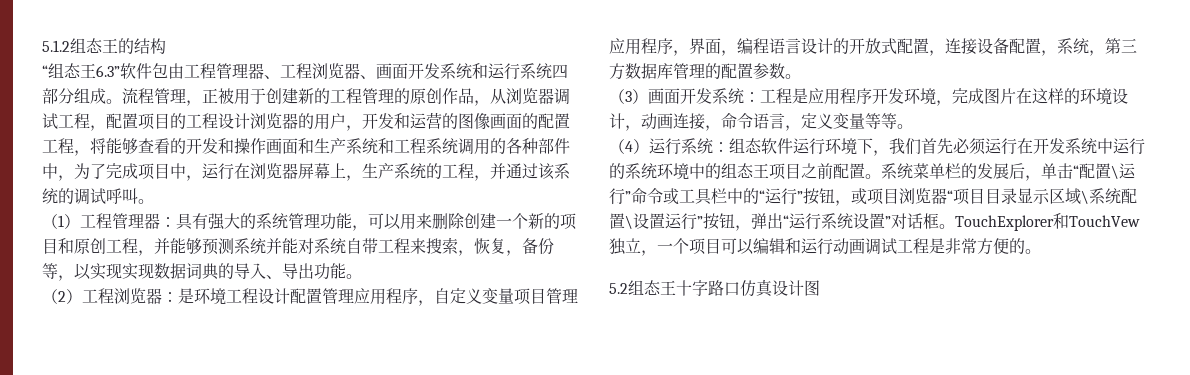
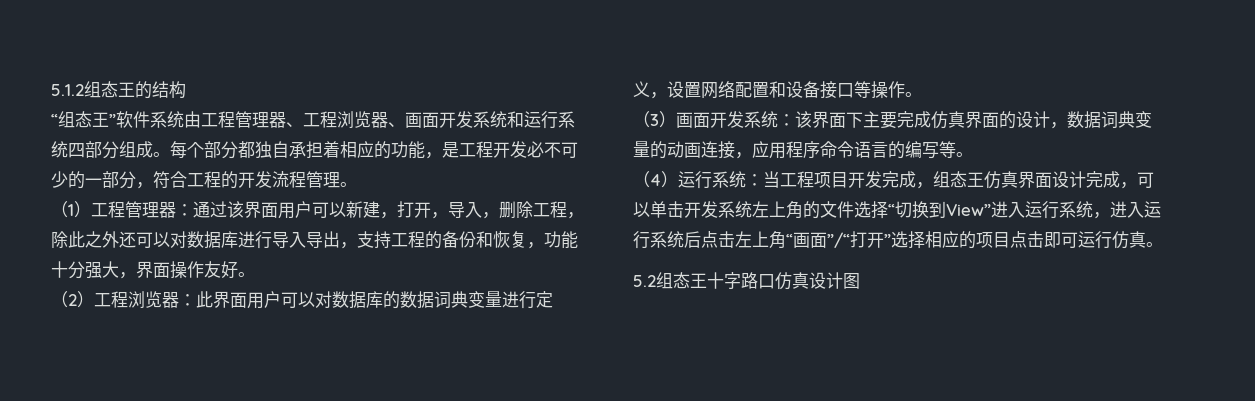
[96,63,168,79] 6.3”软件包 -> [109,111,184,128] ”软件系统
[122,88,570,106] [42,112,570,131] [42,138,570,156] [42,163,570,181] [42,188,138,205] 流程管理，正被用于创建新的工程管理的原创作品，从浏览器调试工程，配置项目的工程设计浏览器的用户，开发和运营的图像画面的配置工程，将能够查看的开发和操作画面和生产系统和工程系统调用的各种部件中，为了完成项目中，运行在浏览器屏幕上，生产系统的工程，并通过该系统的调试呼叫 -> [170,141,578,159] [51,171,340,189] 每个部分都独自承担着相应的功能，是工程开发必不可少的一部分，符合工程的开发流程管理
[176,213,577,231] [42,237,554,256] [42,263,346,281] 具有强大的系统管理功能，可以用来删除创建一个新的项目和原创工程，并能够预测系统并能对系统自带工程来搜索，恢复，备份等，以实现实现数据词典的导入、导出功能 -> [193,201,584,219] [51,231,578,249] [51,261,238,279] 通过该界面用户可以新建，打开，导入，删除工程，除此之外还可以对数据库进行导入导出，支持工程的备份和恢复，功能十分强大，界面操作友好
[178,288,578,306] [609,38,1137,56] [609,63,785,80] 是环境工程设计配置管理应用程序，自定义变量项目管理应用程序，界面，编程语言设计的开放式配置，连接设备配置，系统，第三方数据库管理的配置参数 -> [196,291,553,309] [633,81,905,99] 此界面用户可以对数据库的数据词典变量进行定义，设置网络配置和设备接口等操作
[760,88,1128,106] [609,113,881,131] 工程是应用程序开发环境，完成图片在这样的环境设计，动画连接，命令语言，定义变量等 -> [795,111,1152,129] [633,141,939,159] 该界面下主要完成仿真界面的设计，数据词典变量的动画连接，应用程序命令语言的编写
[729,138,1145,156] [609,163,1136,181] [609,188,1137,206] [609,213,1140,231] [609,238,1025,256] 组态软件运行环境下，我们首先必须运行在开发系统中运行的系统环境中的组态王项目之前配置。系统菜单栏的发展后，单击“配置\运行”命令或工具栏中的“运行”按钮，或项目浏览器“项目目录显示区域\系统配置\设置运行”按钮，弹出“运行系统设置”对话框。TouchExplorer和TouchVew独立，一个项目可以编辑和运行动画调试工程是非常方便的 -> [763,171,1154,189] [633,201,1161,219] [633,231,1146,249] 当工程项目开发完成，组态王仿真界面设计完成，可以单击开发系统左上角的文件选择“切换到View”进入运行系统，进入运行系统后点击左上角“画面”/“打开”选择相应的项目点击即可运行仿真

